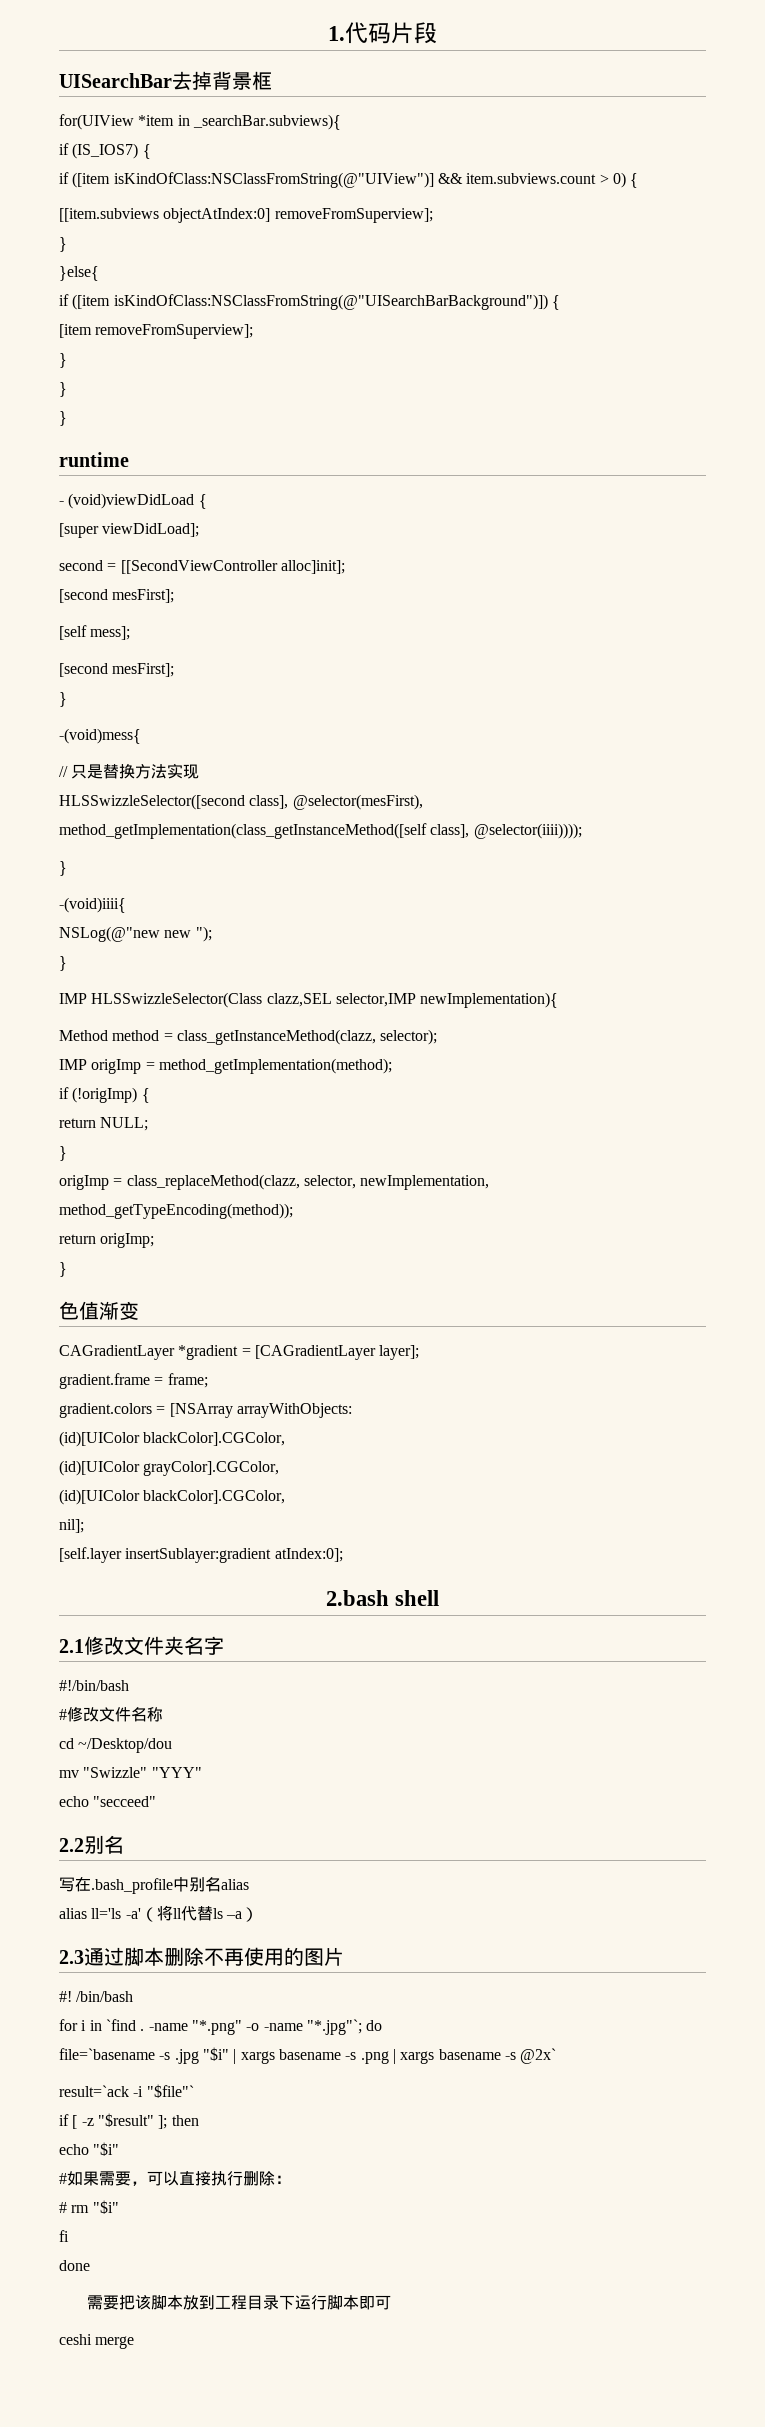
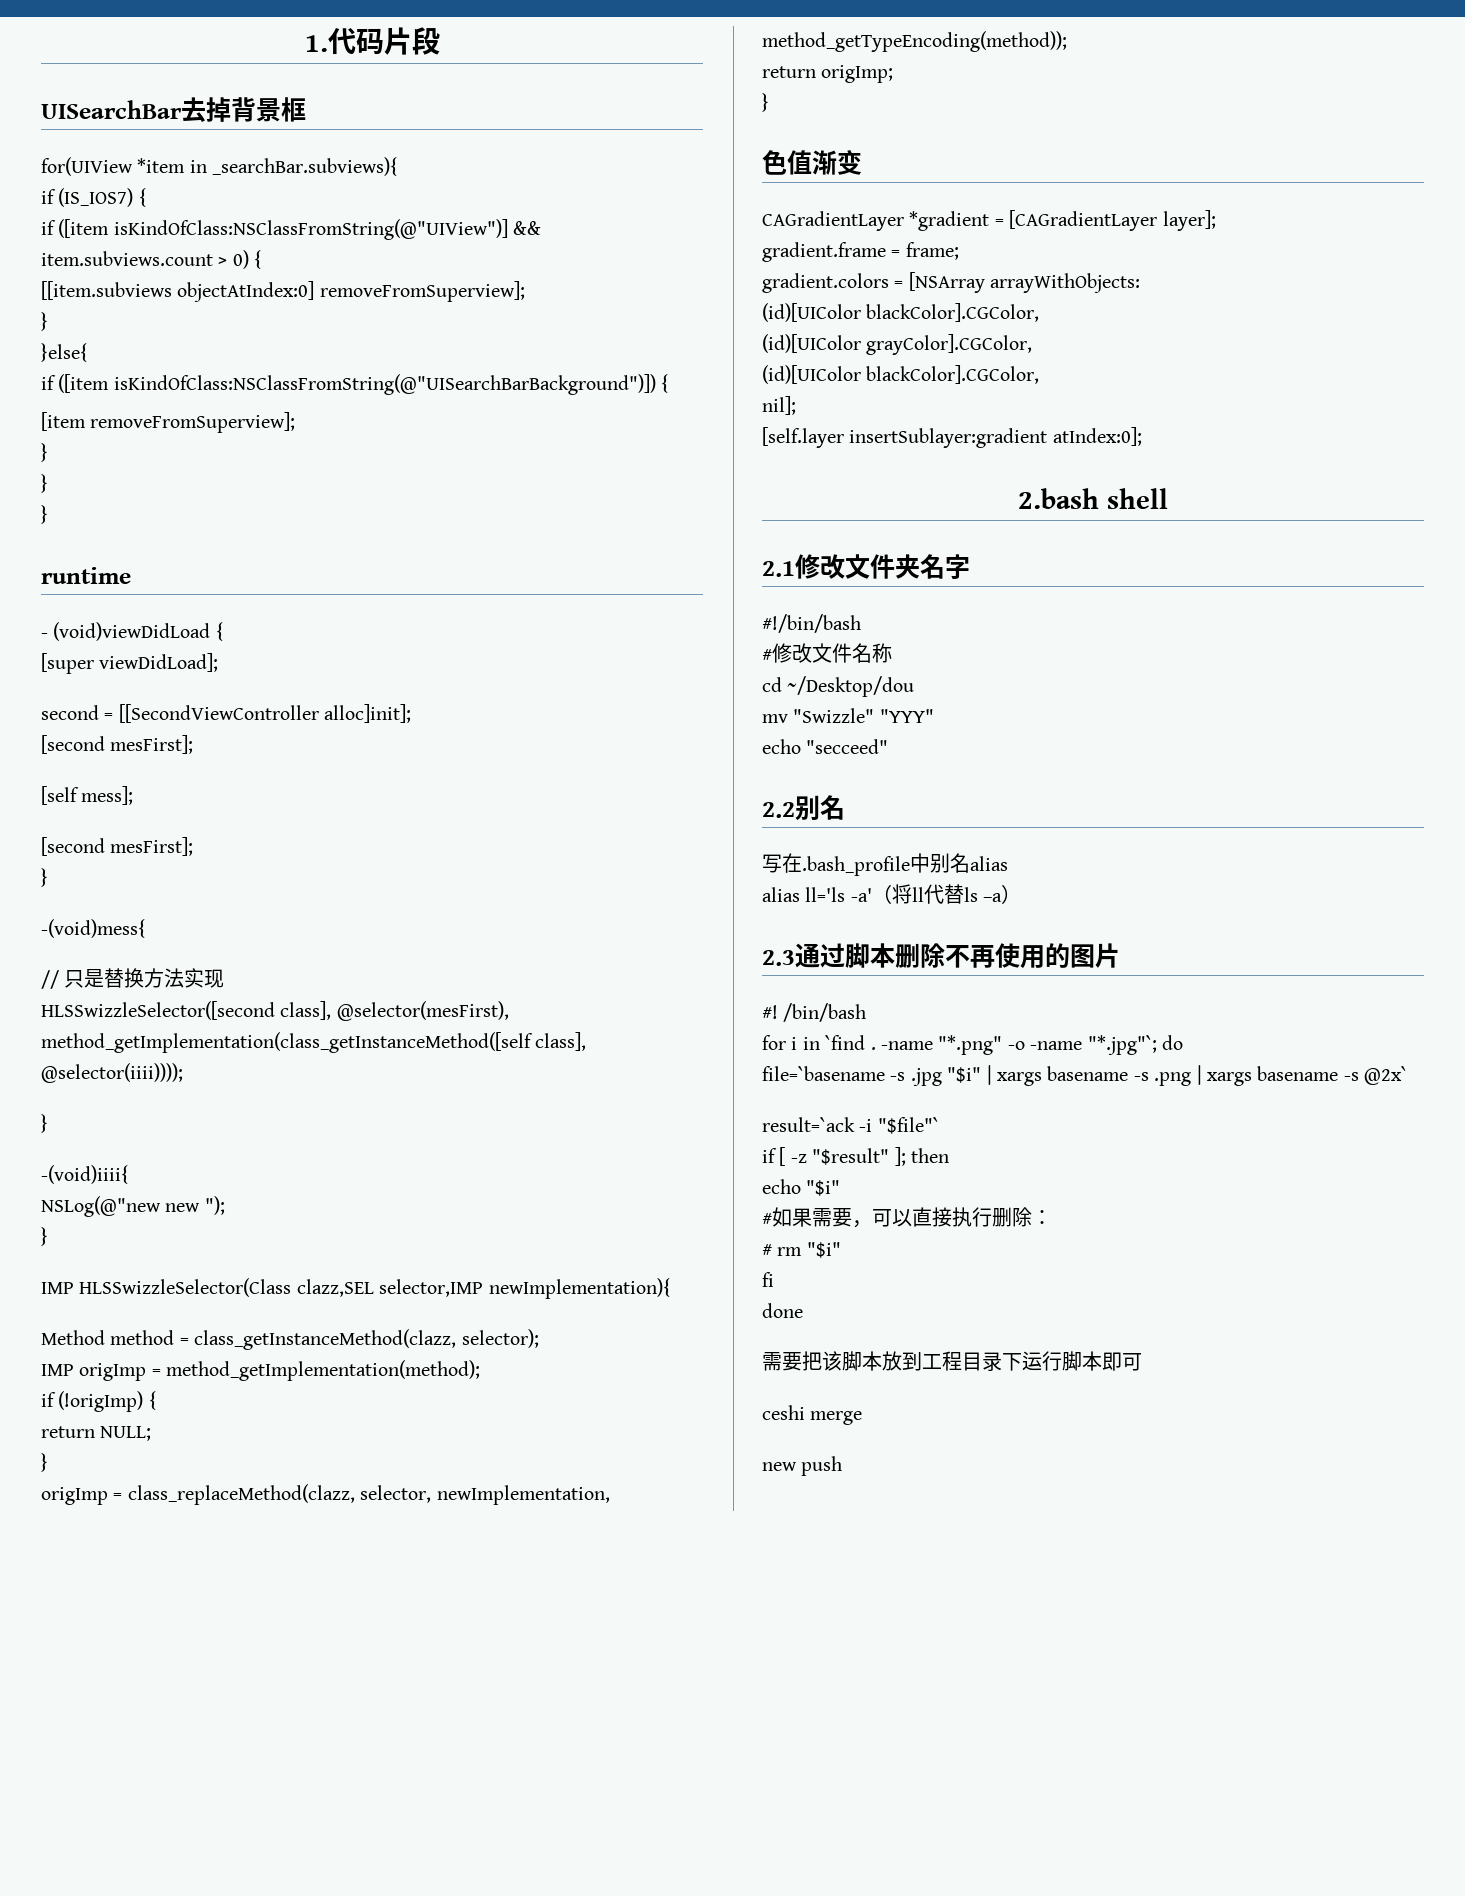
(135, 2342) none -> [762,1456,843,1476] // new push

